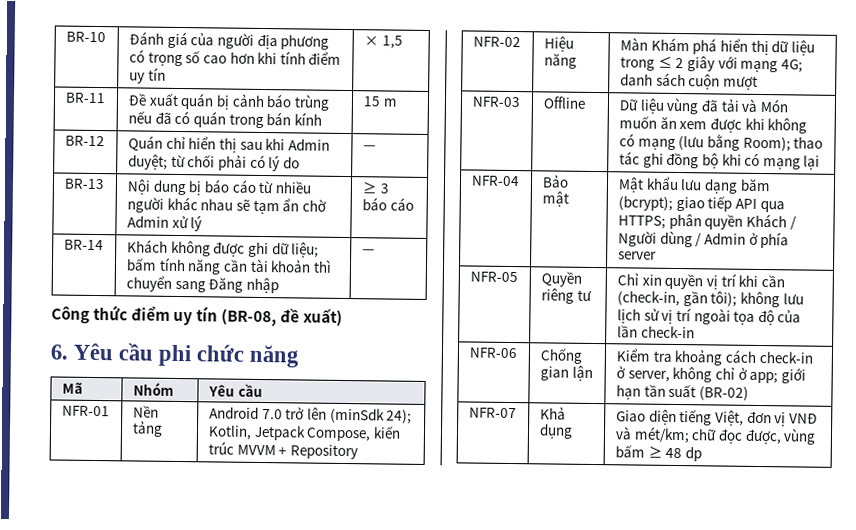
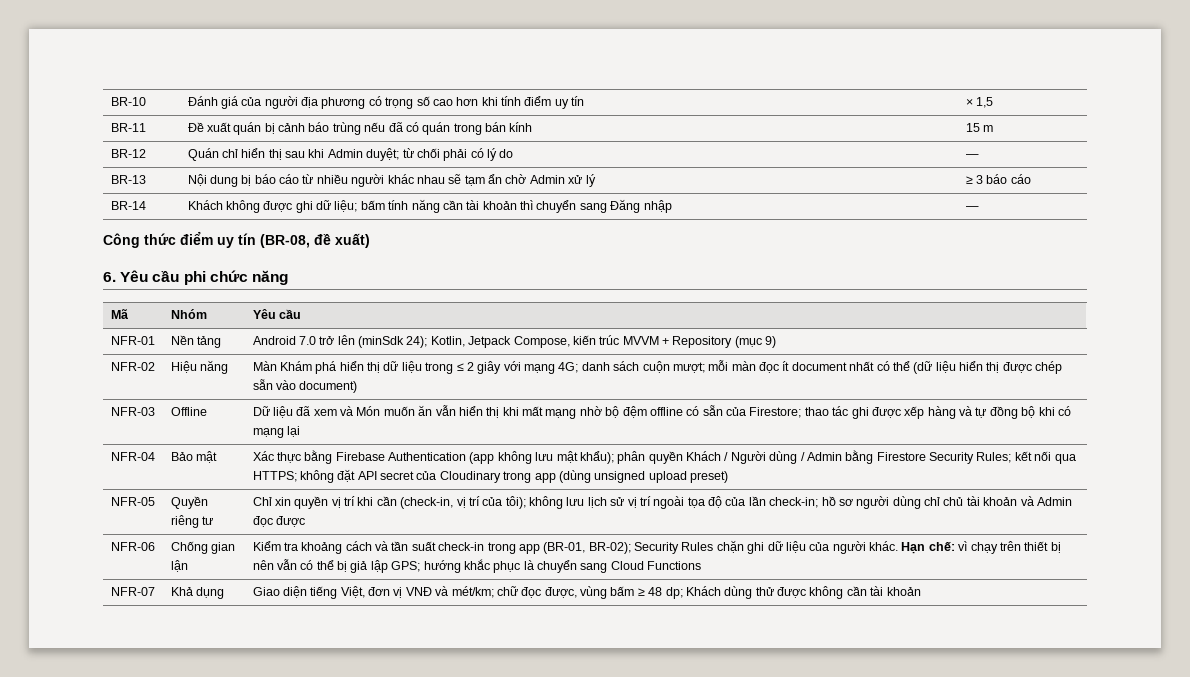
(358, 452) none -> [734,336,777,348] (mục 9)
[722,75,758,90] mượt -> [672,360,1063,374] [252,379,358,393] mượt; mỗi màn đọc ít document nhất có thể (dữ liệu hiển thị được chép sẵn vào document)
[666,97,740,115] vùng đã tải -> [296,406,337,416] đã xem
[679,117,808,134] [618,133,824,152] [618,151,664,168] xem được khi không có mạng (lưu bằng Room); thao tác ghi -> [435,405,987,419] vẫn hiển thị khi mất mạng nhờ bộ đệm offline có sẵn của Firestore; thao tác ghi được xếp hàng và tự
[617,176,771,194] [617,195,785,213] [617,215,666,229] Mật khẩu lưu dạng băm (bcrypt); giao tiếp API qua HTTPS; -> [252,450,614,464] Xác thực bằng Firebase Authentication (app không lưu mật khẩu);
[748,232,790,249] [617,251,657,260] ở phía server -> [845,450,1076,464] [252,469,729,483] bằng Firestore Security Rules; kết nối qua HTTPS; không đặt API secret của Cloudinary trong app (dùng unsigned upload preset)
[682,291,708,307] gần -> [456,496,503,508] vị trí của
[640,325,695,339] check-in -> [769,496,1072,509] [252,516,305,527] check-in; hồ sơ người dùng chỉ chủ tài khoản và Admin đọc được
[758,350,813,364] [615,366,806,384] [615,383,749,401] check-in ở server, không chỉ ở app; giới hạn tần suất (BR-02) -> [375,540,1061,554] [252,559,702,573] và tần suất check-in trong app (BR-01, BR-02); Security Rules chặn ghi dữ liệu của người khác. Hạn chế: vì chạy trên thiết bị nên vẫn có thể bị giả lập GPS; hướng khắc phục là chuyển sang Cloud Functions
[684,446,702,462] dp -> [665,586,921,599] dp; Khách dùng thử được không cần tài khoản

